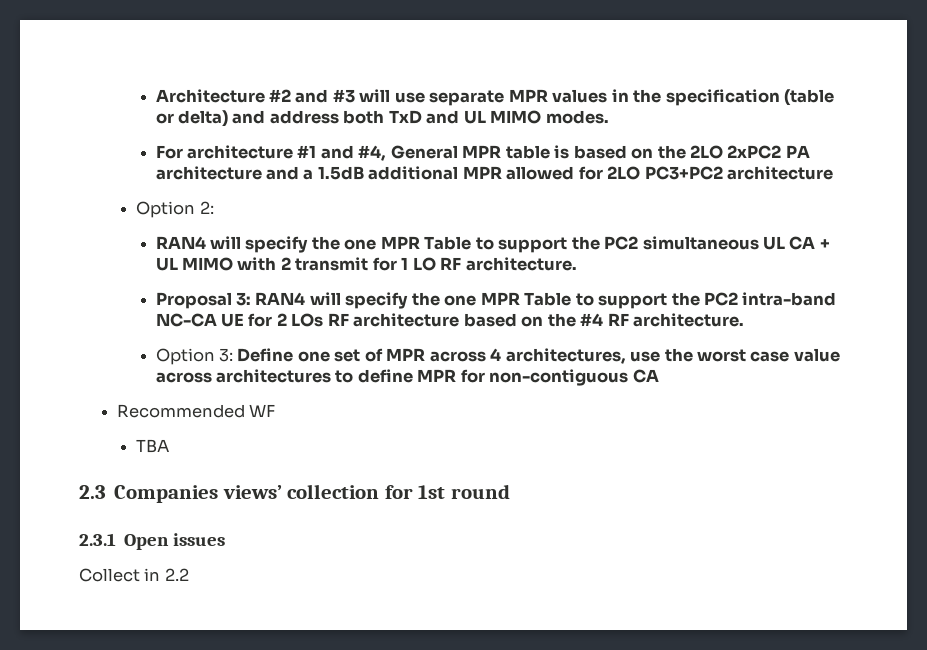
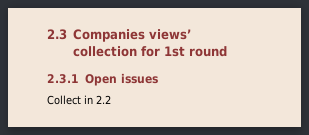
[155,89,834,106] [155,110,609,127] [155,145,810,161] [155,166,834,180] [136,201,214,218] [155,236,830,253] [155,257,577,271] [155,292,837,309] [155,313,744,327] [155,348,840,365] [155,369,659,386] [116,404,276,418] [136,439,170,453] Architecture #2 and #3 will use separate MPR values in the specification (table or delta) and address both TxD and UL MIMO modes. // For architecture #1 and #4, General MPR table is based on the 2LO 2xPC2 PA architecture and a 1.5dB additional MPR allowed for 2LO PC3+PC2 architecture // Option 2: // RAN4 will specify the one MPR Table to support the PC2 simultaneous UL CA + UL MIMO with 2 transmit for 1 LO RF architecture. // Proposal 3: RAN4 will specify the one MPR Table to support the PC2 intra-band NC-CA UE for 2 LOs RF architecture based on the #4 RF architecture. // Option 3: Define one set of MPR across 4 architectures, use the worst case value across architectures to define MPR for non-contiguous CA // Recommended WF // TBA // -> (47, 34) none

